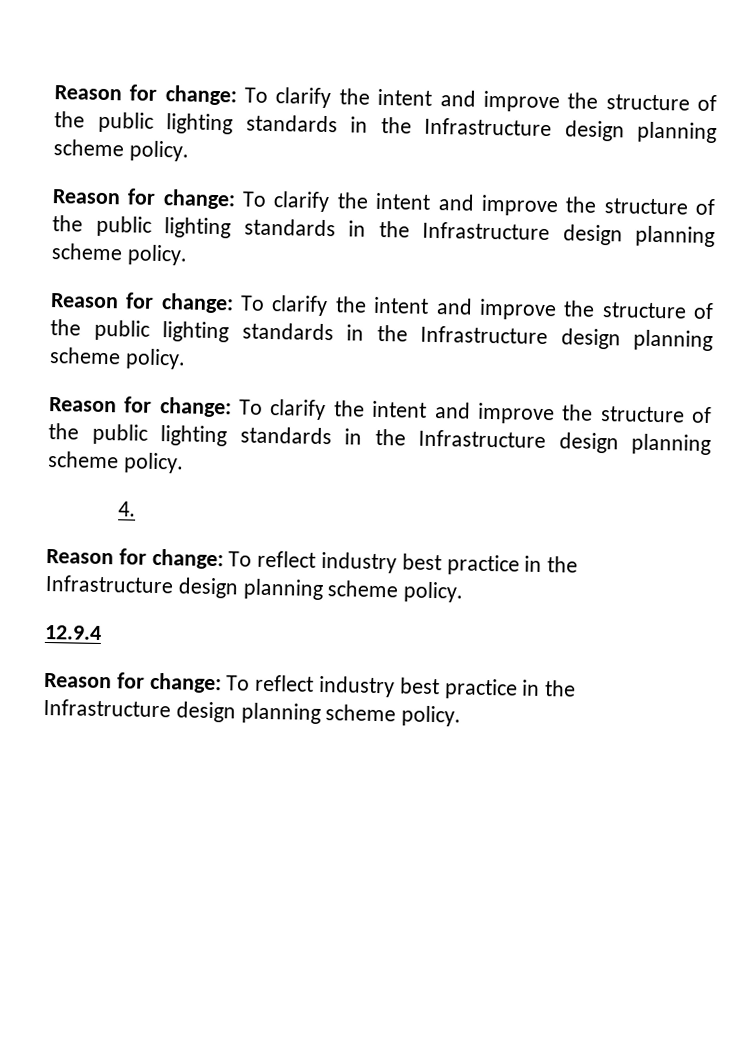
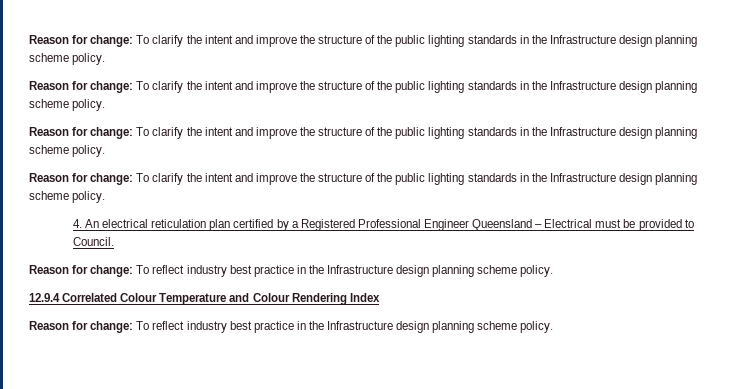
(136, 509) none -> [85,219,694,231] [72,237,114,246] An electrical reticulation plan certified by a Registered Professional Engineer Queensland – Electrical must be provided to Council.
(102, 632) none -> [62,293,380,305] Correlated Colour Temperature and Colour Rendering Index

